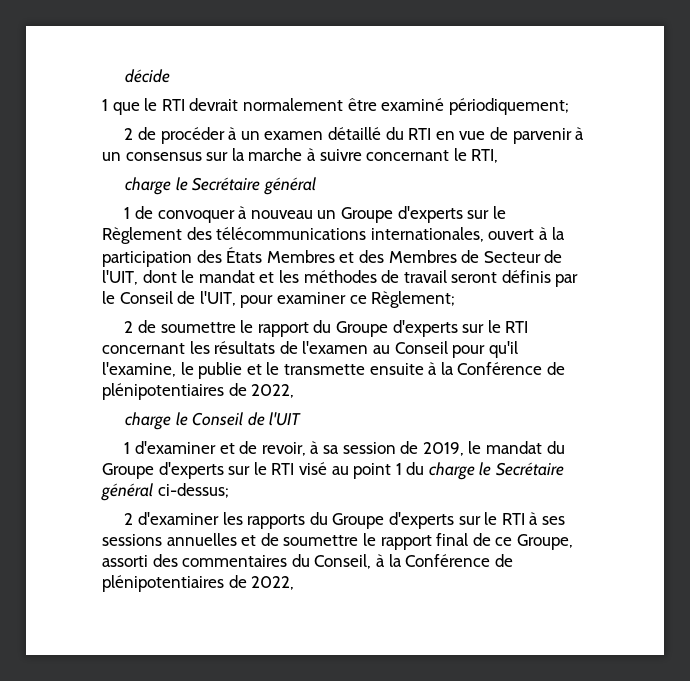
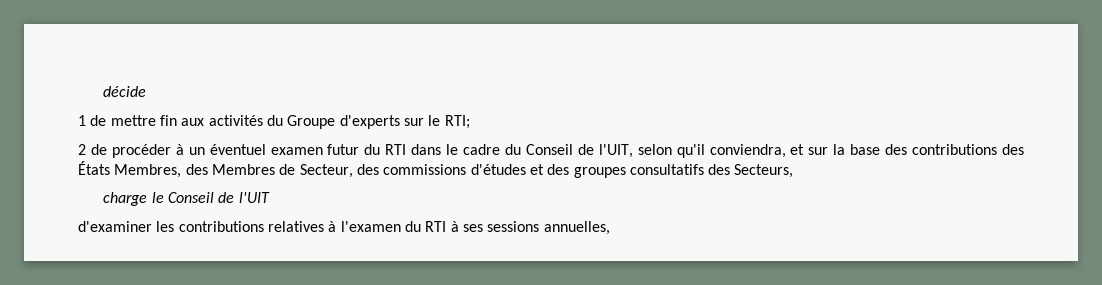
[112,98,569,115] que le RTI devrait normalement être examiné périodiquement; -> [90,115,470,129] de mettre fin aux activités du Groupe d'experts sur le RTI;
[264,127,585,144] [102,148,499,163] [125,177,316,195] [124,206,506,223] [102,227,565,244] [102,247,563,267] [102,270,579,287] [102,291,456,308] [124,320,529,337] [102,341,518,358] [102,362,565,379] [102,383,295,400] examen détaillé du RTI en vue de parvenir à un consensus sur la marche à suivre concernant le RTI, // charge le Secrétaire général // 1 de convoquer à nouveau un Groupe d'experts sur le Règlement des télécommunications internationales, ouvert à la participation des États Membres et des Membres de Secteur de l'UIT, dont le mandat et les méthodes de travail seront définis par le Conseil de l'UIT, pour examiner ce Règlement; // 2 de soumettre le rapport du Groupe d'experts sur le RTI concernant les résultats de l'examen au Conseil pour qu'il l'examine, le publie et le transmette ensuite à la Conférence de plénipotentiaires de 2022, -> [209,144,1024,158] [78,161,794,178] éventuel examen futur du RTI dans le cadre du Conseil de l'UIT, selon qu'il conviendra, et sur la base des contributions des États Membres, des Membres de Secteur, des commissions d'études et des groupes consultatifs des Secteurs,
[124,441,565,456] [102,462,565,480] [101,483,229,501] [124,512,565,529] [102,533,573,550] [102,554,513,569] [102,575,295,592] 1 d'examiner et de revoir, à sa session de 2019, le mandat du Groupe d'experts sur le RTI visé au point 1 du charge le Secrétaire général ci-dessus; // 2 d'examiner les rapports du Groupe d'experts sur le RTI à ses sessions annuelles et de soumettre le rapport final de ce Groupe, assorti des commentaires du Conseil, à la Conférence de plénipotentiaires de 2022, -> [78,221,610,235] d'examiner les contributions relatives à l'examen du RTI à ses sessions annuelles,

